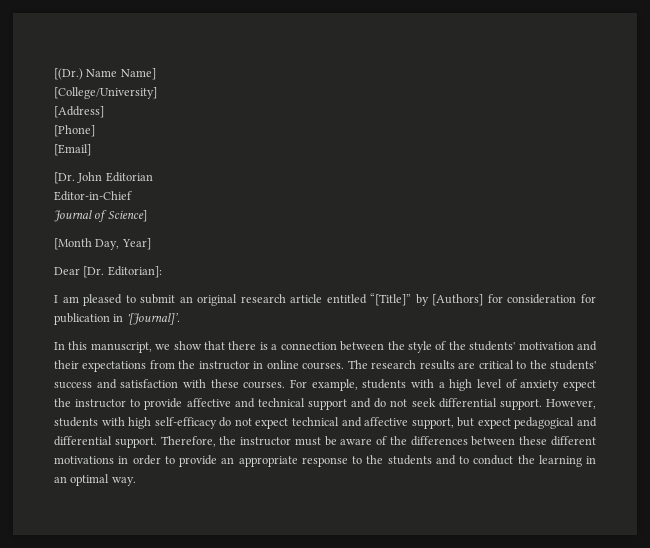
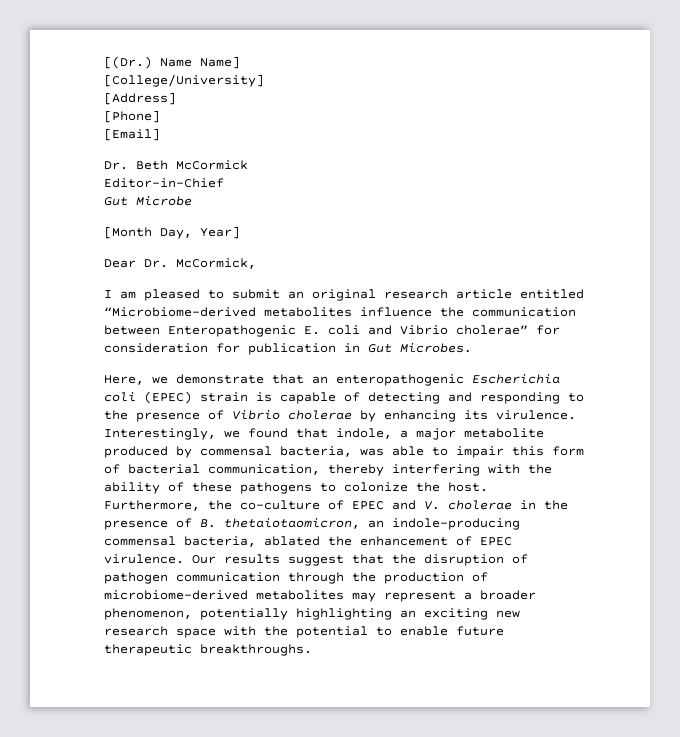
[54,172,153,184] [54,191,132,201] [54,210,147,222] [Dr. John Editorian // Editor-in-Chief // Journal of Science] -> [104,160,248,170] [104,178,224,188] [104,196,192,206] Dr. Beth McCormick // Editor-in-Chief // Gut Microbe
[83,266,162,278] [Dr. Editorian]: -> [144,258,256,269] Dr. McCormick,
[370,293,484,306] “[Title]” by [Authors] -> [104,307,576,317] [104,325,528,337] “Microbiome-derived metabolites influence the communication between Enteropathogenic E. coli and Vibrio cholerae”
[126,313,180,325] [54,341,598,353] [54,360,596,372] [54,379,597,391] [54,398,597,410] [54,417,597,429] [54,436,596,448] [54,455,596,467] [54,474,136,486] '[Journal]’. // In this manuscript, we show that there is a connection between the style of the students' motivation and their expectations from the instructor in online courses. The research results are critical to the students' success and satisfaction with these courses. For example, students with a high level of anxiety expect the instructor to provide affective and technical support and do not seek differential support. However, students with high self-efficacy do not expect technical and affective support, but expect pedagogical and differential support. Therefore, the instructor must be aware of the differences between these different motivations in order to provide an appropriate response to the students and to conduct the learning in an optimal way. -> [368,343,472,353] [104,374,560,386] [104,391,584,404] [104,410,576,422] [104,428,544,440] [104,446,584,458] [104,464,552,476] [104,482,488,494] [104,500,568,511] [104,518,520,530] [104,536,512,547] [104,554,528,566] [104,572,488,584] [104,590,536,602] [104,608,520,620] [104,626,504,638] [104,644,312,656] Gut Microbes. // Here, we demonstrate that an enteropathogenic Escherichia coli (EPEC) strain is capable of detecting and responding to the presence of Vibrio cholerae by enhancing its virulence. Interestingly, we found that indole, a major metabolite produced by commensal bacteria, was able to impair this form of bacterial communication, thereby interfering with the ability of these pathogens to colonize the host. Furthermore, the co-culture of EPEC and V. cholerae in the presence of B. thetaiotaomicron, an indole-producing commensal bacteria, ablated the enhancement of EPEC virulence. Our results suggest that the disruption of pathogen communication through the production of microbiome-derived metabolites may represent a broader phenomenon, potentially highlighting an exciting new research space with the potential to enable future therapeutic breakthroughs.

